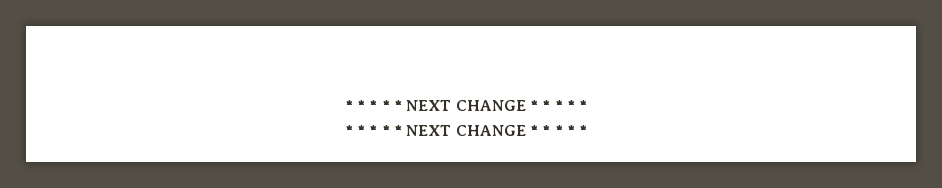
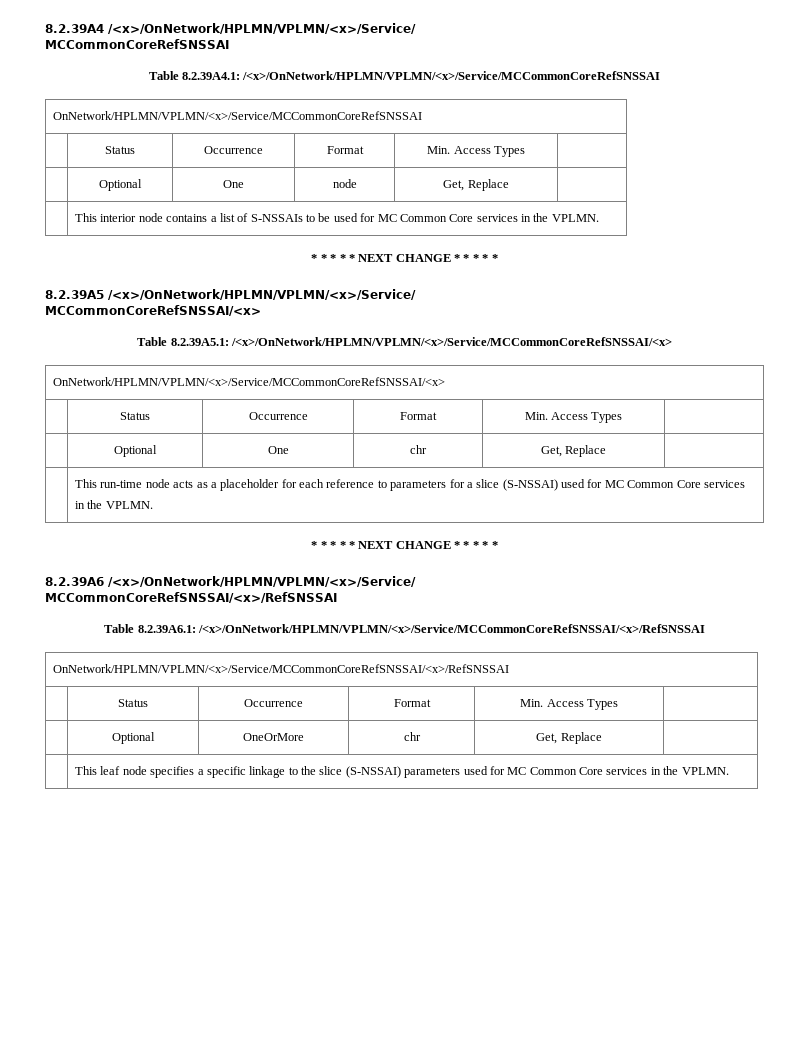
(344, 105) none -> [45,23,416,34] [45,39,229,49] [148,71,661,80] [53,111,423,120] [105,146,135,154] [204,146,263,154] [326,146,364,154] [427,146,525,157] [99,179,142,191] [223,180,244,188] [332,179,357,188] [443,179,509,191] [75,213,599,222] 8.2.39A4 /<x>/OnNetwork/HPLMN/VPLMN/<x>/Service/ // MCCommonCoreRefSNSSAI // Table 8.2.39A4.1: /<x>/OnNetwork/HPLMN/VPLMN/<x>/Service/MCCommonCoreRefSNSSAI // OnNetwork/HPLMN/VPLMN/<x>/Service/MCCommonCoreRefSNSSAI // | Status | Occurrence | Format | Min. Access Types | // | Optional | One | node | Get, Replace | // | This interior node contains a list of S-NSSAIs to be used for MC Common Core services in the VPLMN. //
(588, 105) none -> [45,289,416,300] [45,305,261,316] [137,337,672,346] [53,377,446,386] [120,412,150,420] [248,412,308,420] [399,412,437,420] [524,412,623,423] [114,445,157,457] [267,446,289,454] [409,445,427,454] [540,445,607,457] [75,479,745,491] [75,500,153,509] // 8.2.39A5 /<x>/OnNetwork/HPLMN/VPLMN/<x>/Service/ // MCCommonCoreRefSNSSAI/<x> // Table 8.2.39A5.1: /<x>/OnNetwork/HPLMN/VPLMN/<x>/Service/MCCommonCoreRefSNSSAI/<x> // OnNetwork/HPLMN/VPLMN/<x>/Service/MCCommonCoreRefSNSSAI/<x> // | Status | Occurrence | Format | Min. Access Types | // | Optional | One | chr | Get, Replace | // | This run-time node acts as a placeholder for each reference to parameters for a slice (S-NSSAI) used for MC Common Core services in the VPLMN.
(588, 130) none -> [45,576,416,587] [45,592,337,603] [104,624,705,633] [53,664,510,673] [118,699,148,707] [244,699,303,707] [393,699,431,707] [520,699,618,710] [112,732,155,744] [243,733,304,741] [403,732,421,741] [536,732,602,744] [75,766,729,778] // 8.2.39A6 /<x>/OnNetwork/HPLMN/VPLMN/<x>/Service/ // MCCommonCoreRefSNSSAI/<x>/RefSNSSAI // Table 8.2.39A6.1: /<x>/OnNetwork/HPLMN/VPLMN/<x>/Service/MCCommonCoreRefSNSSAI/<x>/RefSNSSAI // OnNetwork/HPLMN/VPLMN/<x>/Service/MCCommonCoreRefSNSSAI/<x>/RefSNSSAI // | Status | Occurrence | Format | Min. Access Types | // | Optional | OneOrMore | chr | Get, Replace | // | This leaf node specifies a specific linkage to the slice (S-NSSAI) parameters used for MC Common Core services in the VPLMN.

